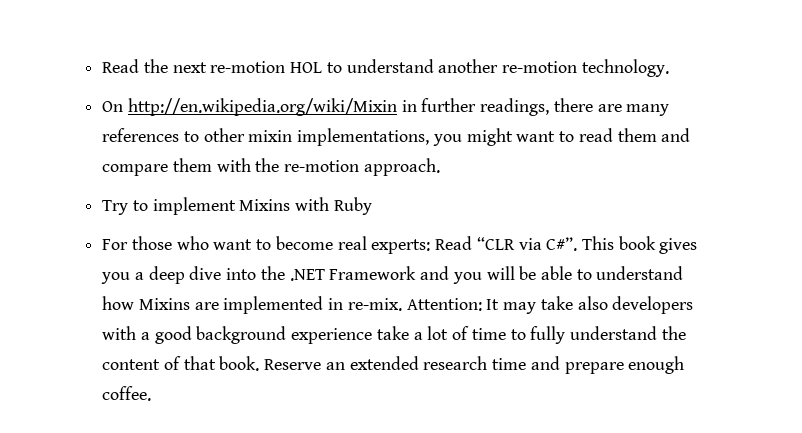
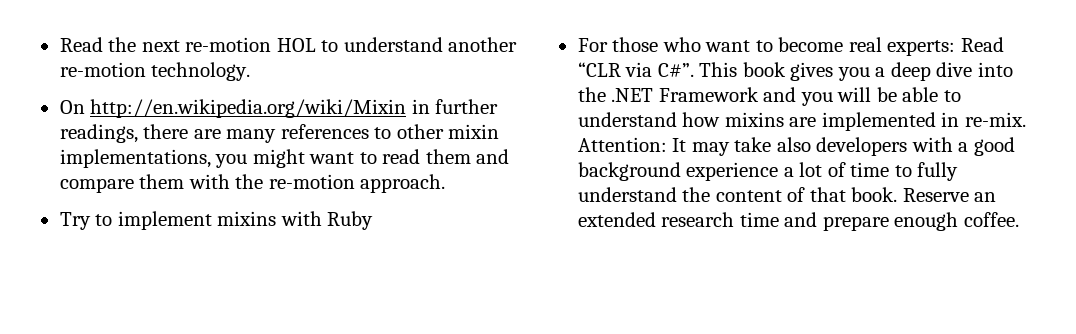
[239,199,291,211] Mixins -> [217,211,277,226] mixins
[138,298,190,310] Mixins -> [724,112,784,127] mixins
[376,326,409,340] take -> (779, 171) none

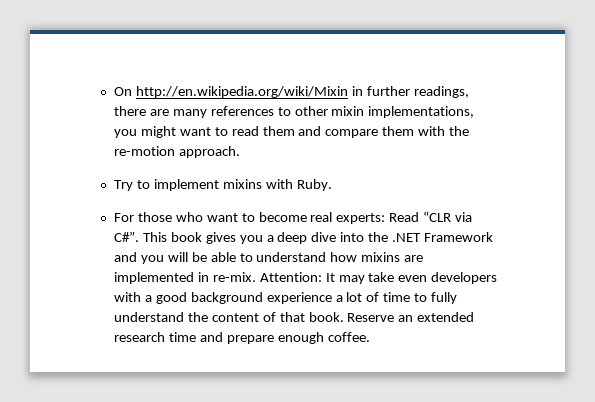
[59,37,518,52] [59,62,251,81] Read the next re-motion HOL to understand another re-motion technology. // -> (113, 91) none
[327,211,374,230] Ruby -> [296,179,332,191] Ruby.
[776,137,811,152] also -> [398,275,428,282] even

